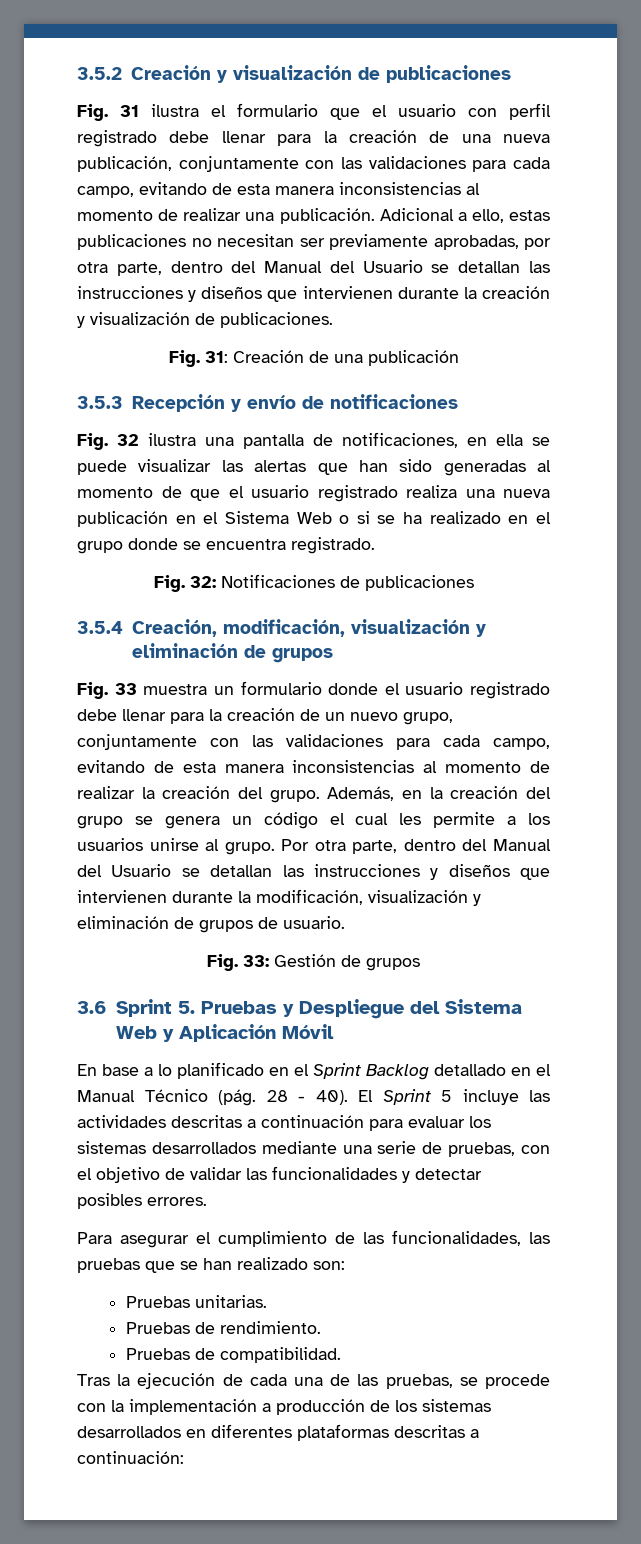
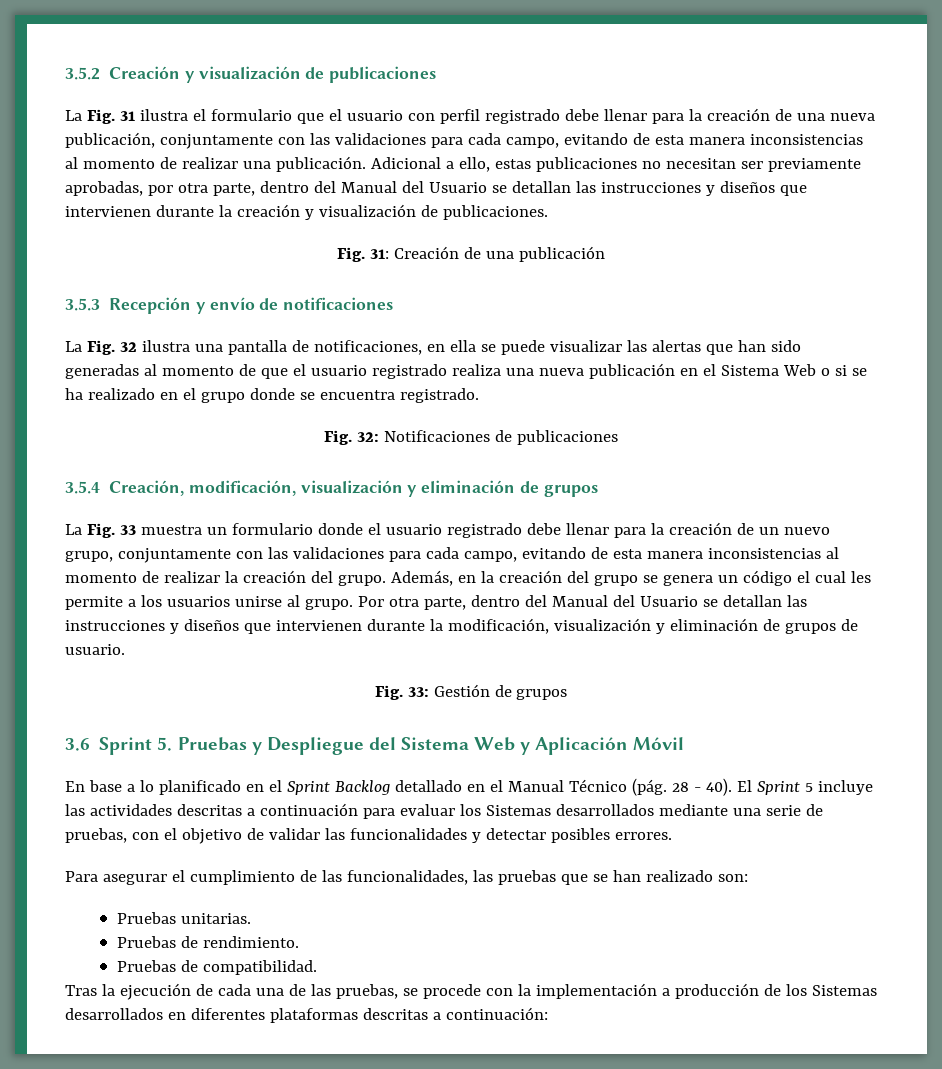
(511, 74) none -> [65,110,82,121] La
(458, 401) none -> [65,341,82,352] La
(333, 655) none -> [65,524,82,535] La
[77,1141,146,1154] sistemas -> [485,805,551,816] Sistemas
[422,1399,491,1412] sistemas -> [811,985,877,996] Sistemas

